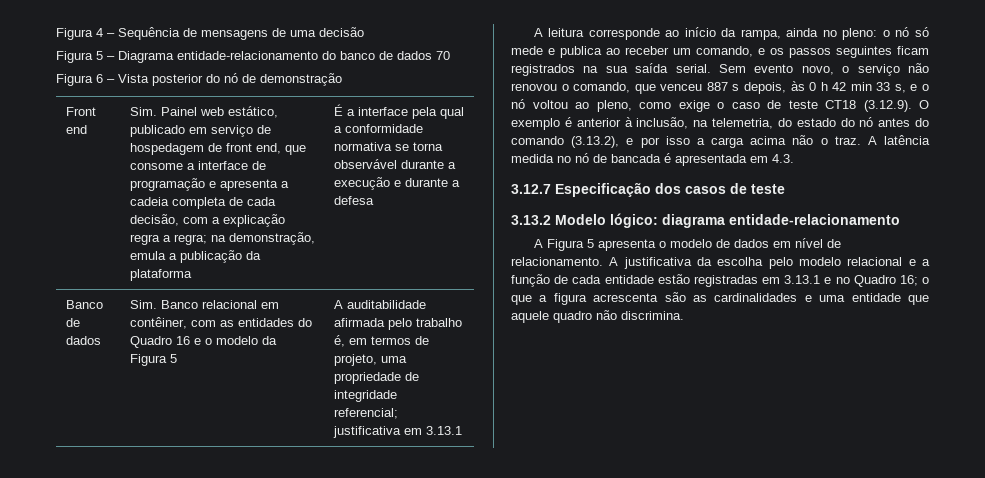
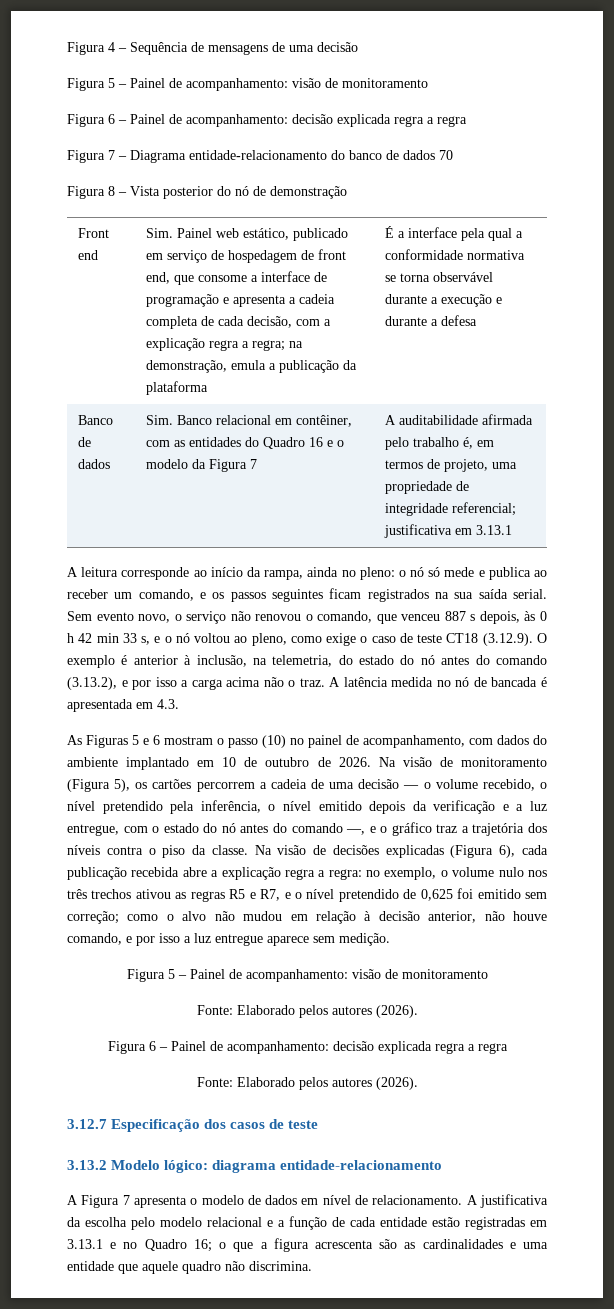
(115, 58) none -> [130,78,428,91] [67,114,467,127] [67,150,127,163] Painel de acompanhamento: visão de monitoramento // Figura 6 – Painel de acompanhamento: decisão explicada regra a regra // Figura 7 –
[96,74,103,83] 6 -> [108,186,115,196] 8
[169,354,177,363] 5 -> [250,459,258,469] 7
(794, 158) none -> [67,735,547,748] [67,757,547,770] [67,779,548,792] [67,800,547,814] [67,822,547,836] [67,845,548,858] [67,867,547,880] [67,888,547,902] [67,911,547,924] [67,933,390,946] [126,969,488,982] [196,1005,418,1018] [107,1041,508,1054] [196,1077,418,1090] // As Figuras 5 e 6 mostram o passo (10) no painel de acompanhamento, com dados do ambiente implantado em 10 de outubro de 2026. Na visão de monitoramento (Figura 5), os cartões percorrem a cadeia de uma decisão — o volume recebido, o nível pretendido pela inferência, o nível emitido depois da verificação e a luz entregue, com o estado do nó antes do comando —, e o gráfico traz a trajetória dos níveis contra o piso da classe. Na visão de decisões explicadas (Figura 6), cada publicação recebida abre a explicação regra a regra: no exemplo, o volume nulo nos três trechos ativou as regras R5 e R7, e o nível pretendido de 0,625 foi emitido sem correção; como o alvo não mudou em relação à decisão anterior, não houve comando, e por isso a luz entregue aparece sem medição. // Figura 5 – Painel de acompanhamento: visão de monitoramento // Fonte: Elaborado pelos autores (2026). // Figura 6 – Painel de acompanhamento: decisão explicada regra a regra // Fonte: Elaborado pelos autores (2026).
[586,239,594,248] 5 -> [122,1195,130,1205] 7

